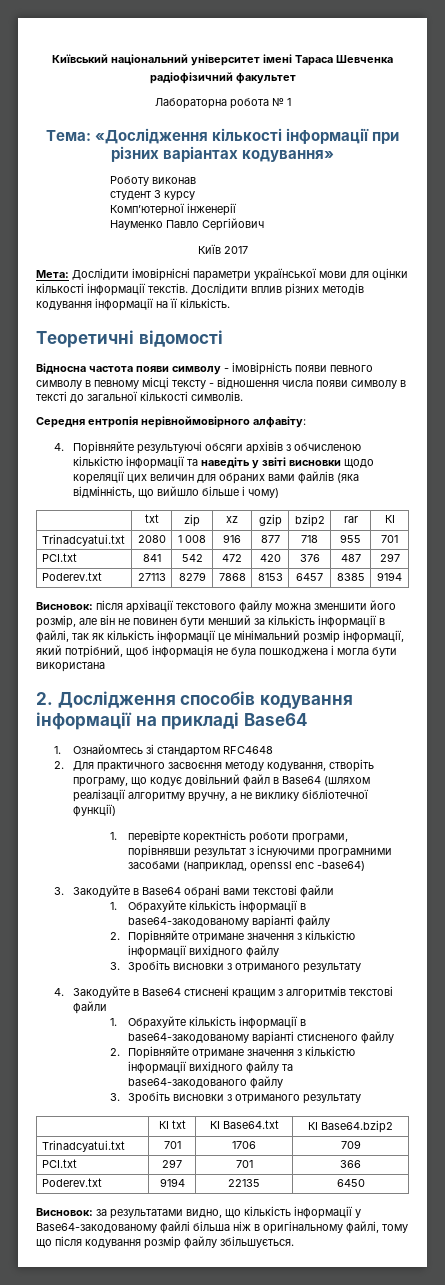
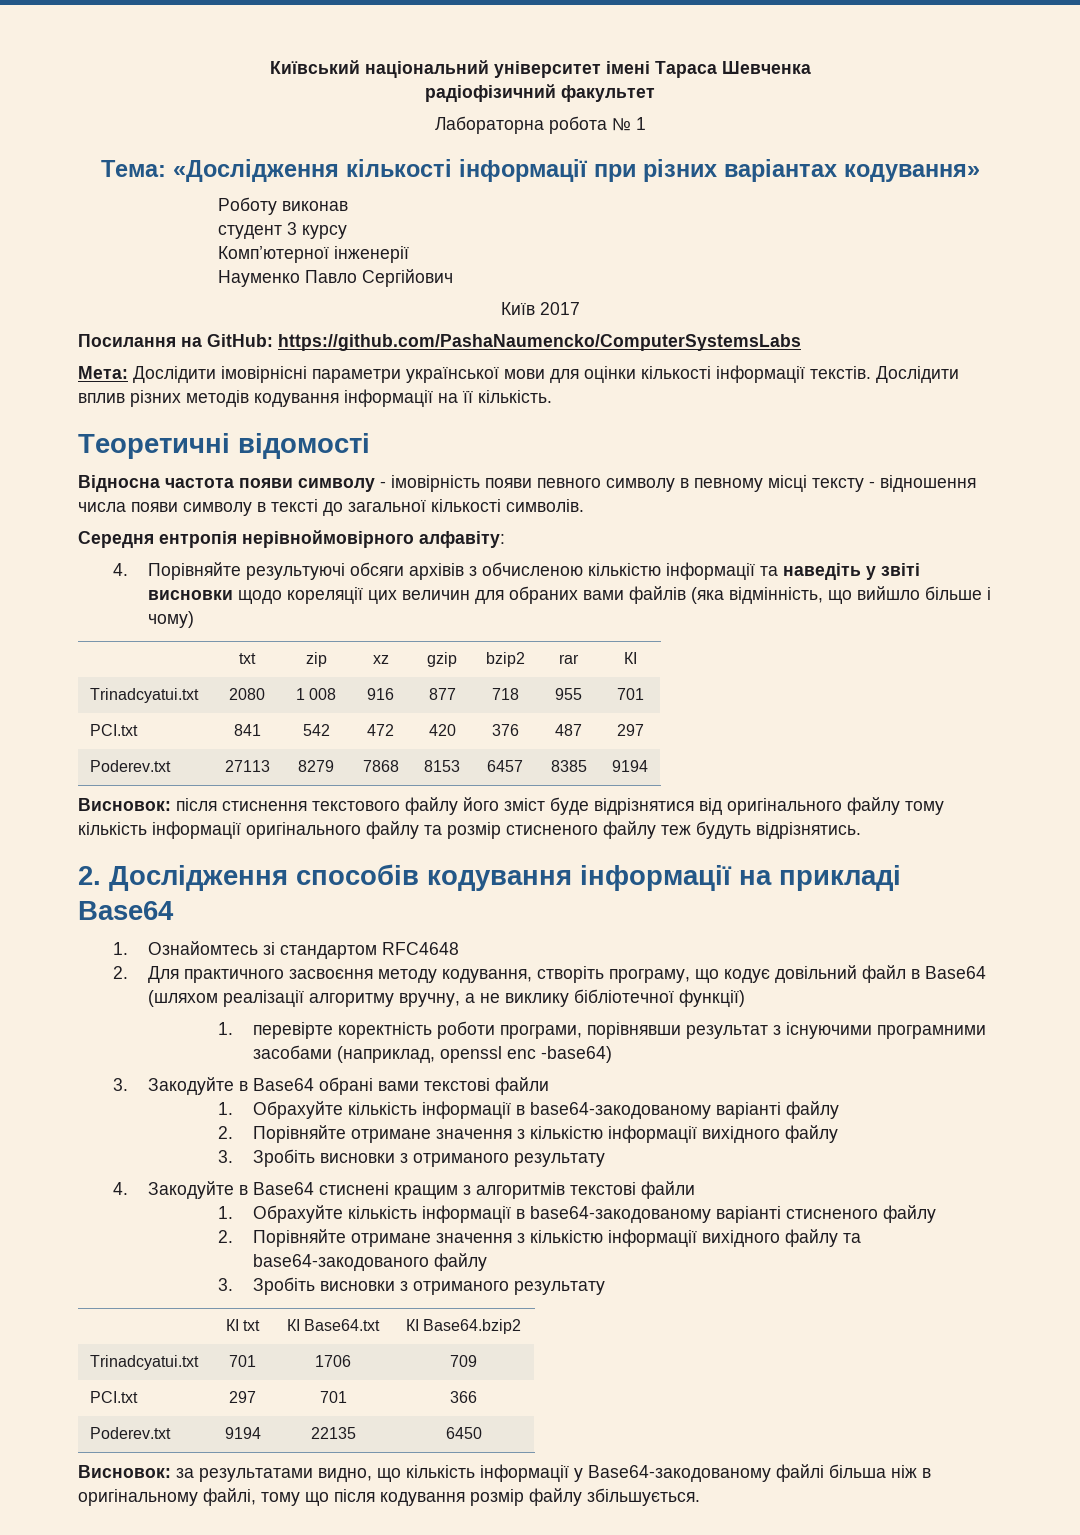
(248, 250) none -> [78,334,801,351] // Посилання на GitHub: https://github.com/PashaNaumencko/ComputerSystemsLabs
[126,600,174,613] архівації -> [222,801,307,811] стиснення
[275,600,396,610] [36,615,385,628] [36,630,404,643] [36,645,397,658] [36,662,105,672] можна зменшити його розмір, але він не повинен бути менший за кількість інформації в файлі, так як кількість інформації це мінімальний розмір інформації, який потрібний, щоб інформація не була пошкоджена і могла бути використана -> [463,797,944,815] [78,821,861,839] його зміст буде відрізнятися від оригінального файлу тому кількість інформації оригінального файлу та розмір стисненого файлу теж будуть відрізнятись.

